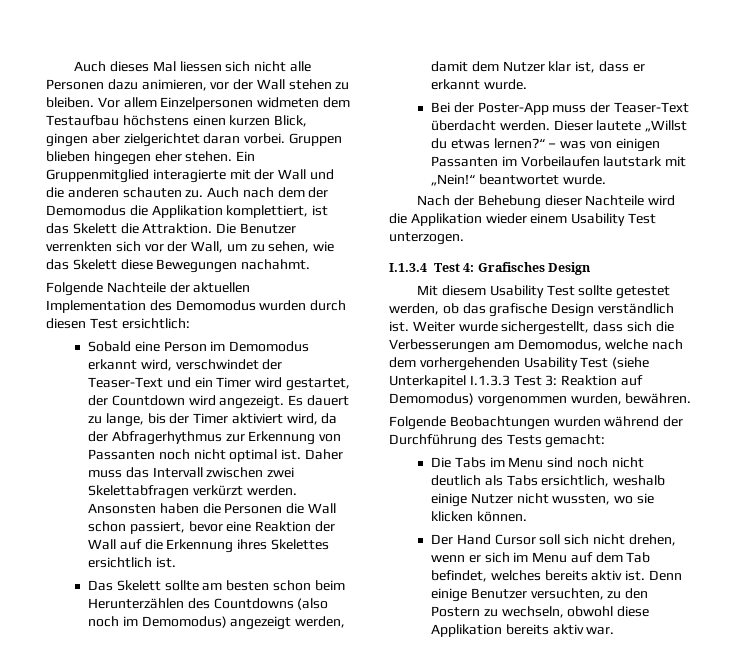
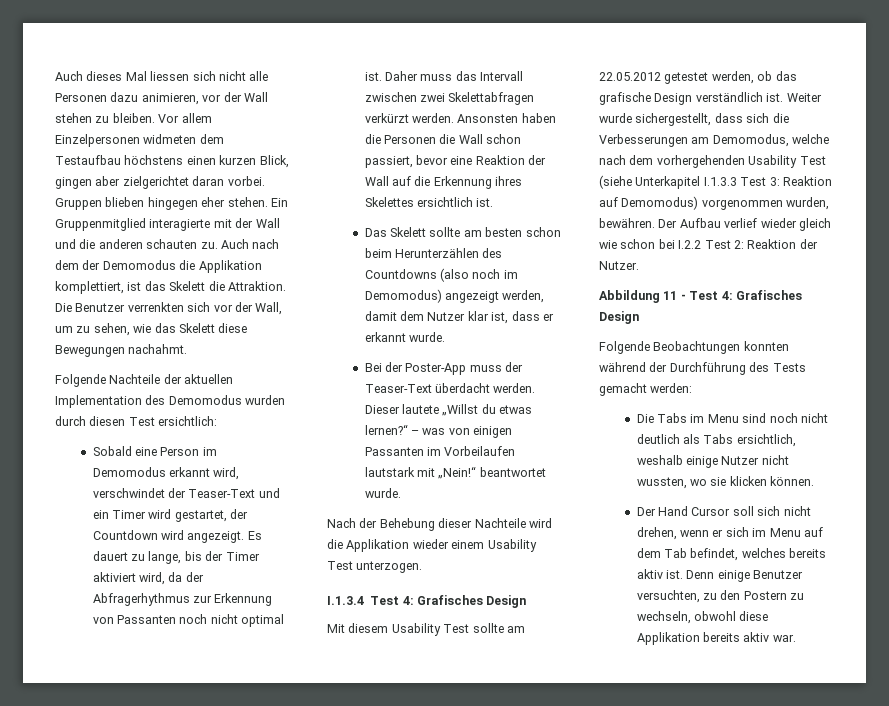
(613, 290) none -> [506,626,525,633] [599,72,661,81] am 22.05.2012
(692, 398) none -> [658,218,831,231] [599,239,818,249] [599,261,639,270] [599,290,802,303] [599,311,639,324] Der Aufbau verlief wieder gleich wie schon bei I.2.2 Test 2: Reaktion der Nutzer. // Abbildung 11 - Test 4: Grafisches Design
[553,416,601,427] wurden -> [743,341,789,351] konnten
[545,434,606,448] gemacht: -> [599,383,693,396] gemacht werden:

